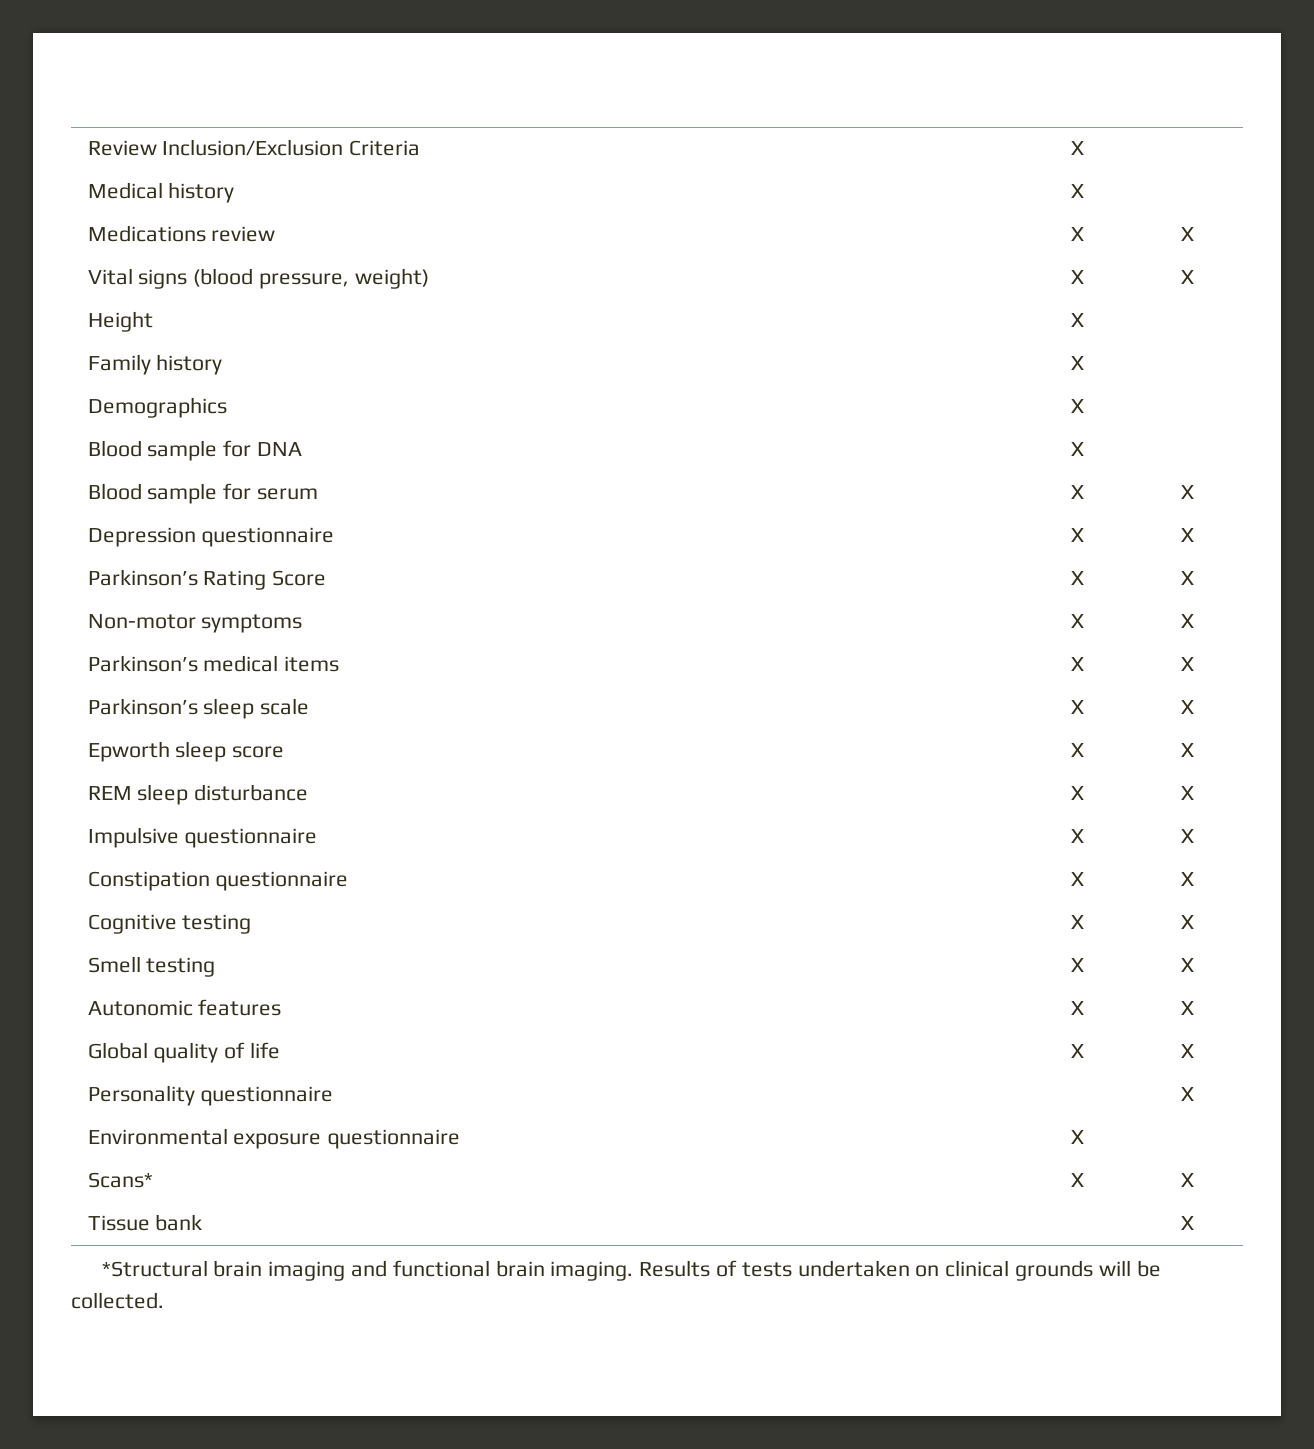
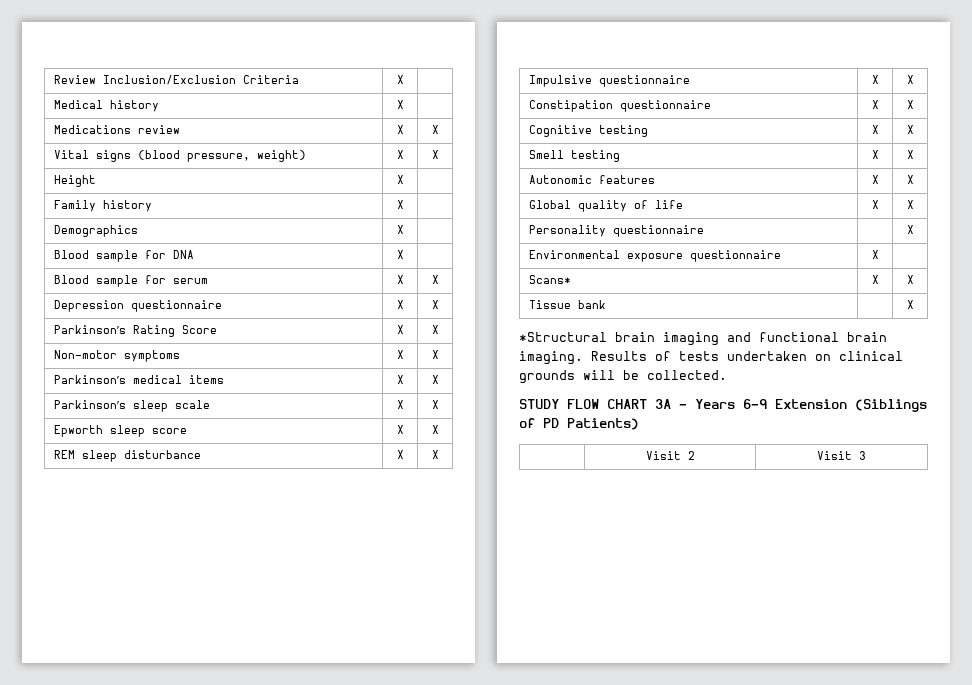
(164, 1300) none -> [519,399,927,412] [519,418,639,430] [645,451,695,460] [817,451,866,460] // STUDY FLOW CHART 3A – Years 6-9 Extension (Siblings of PD Patients) // | Visit 2 | Visit 3

